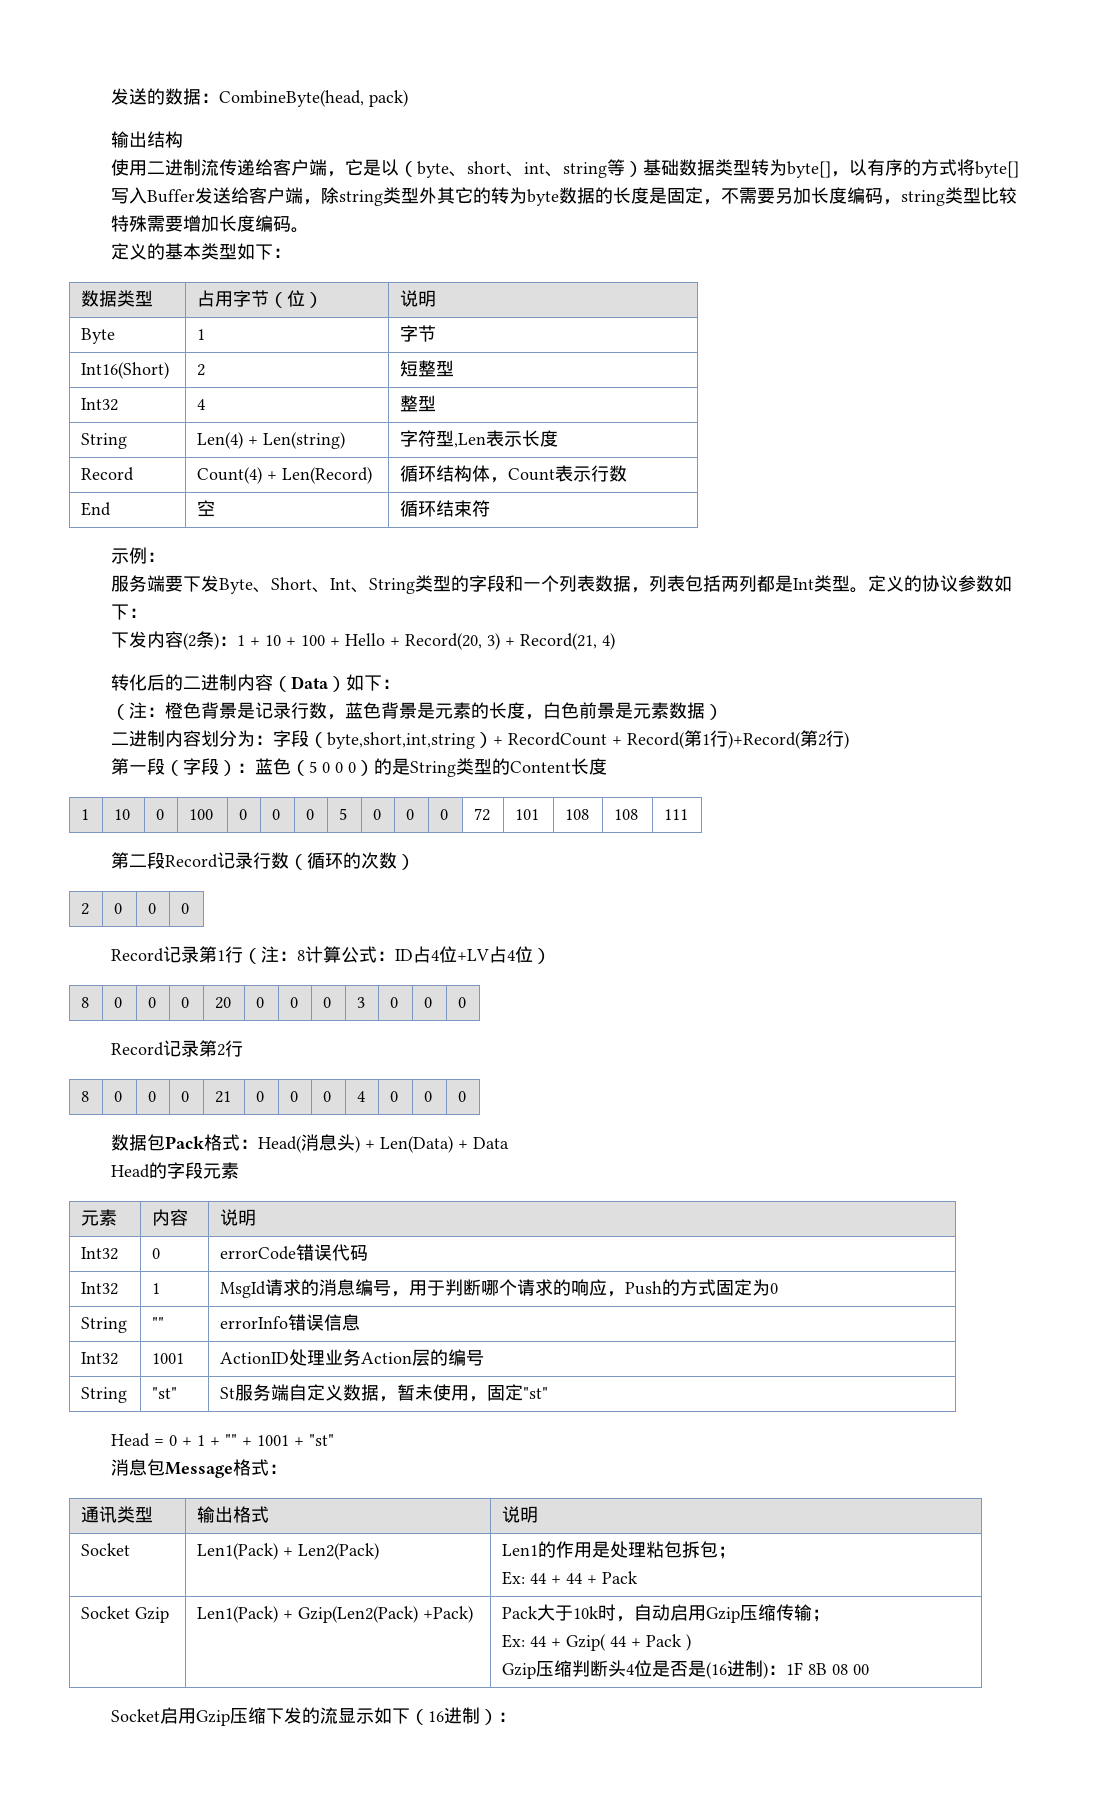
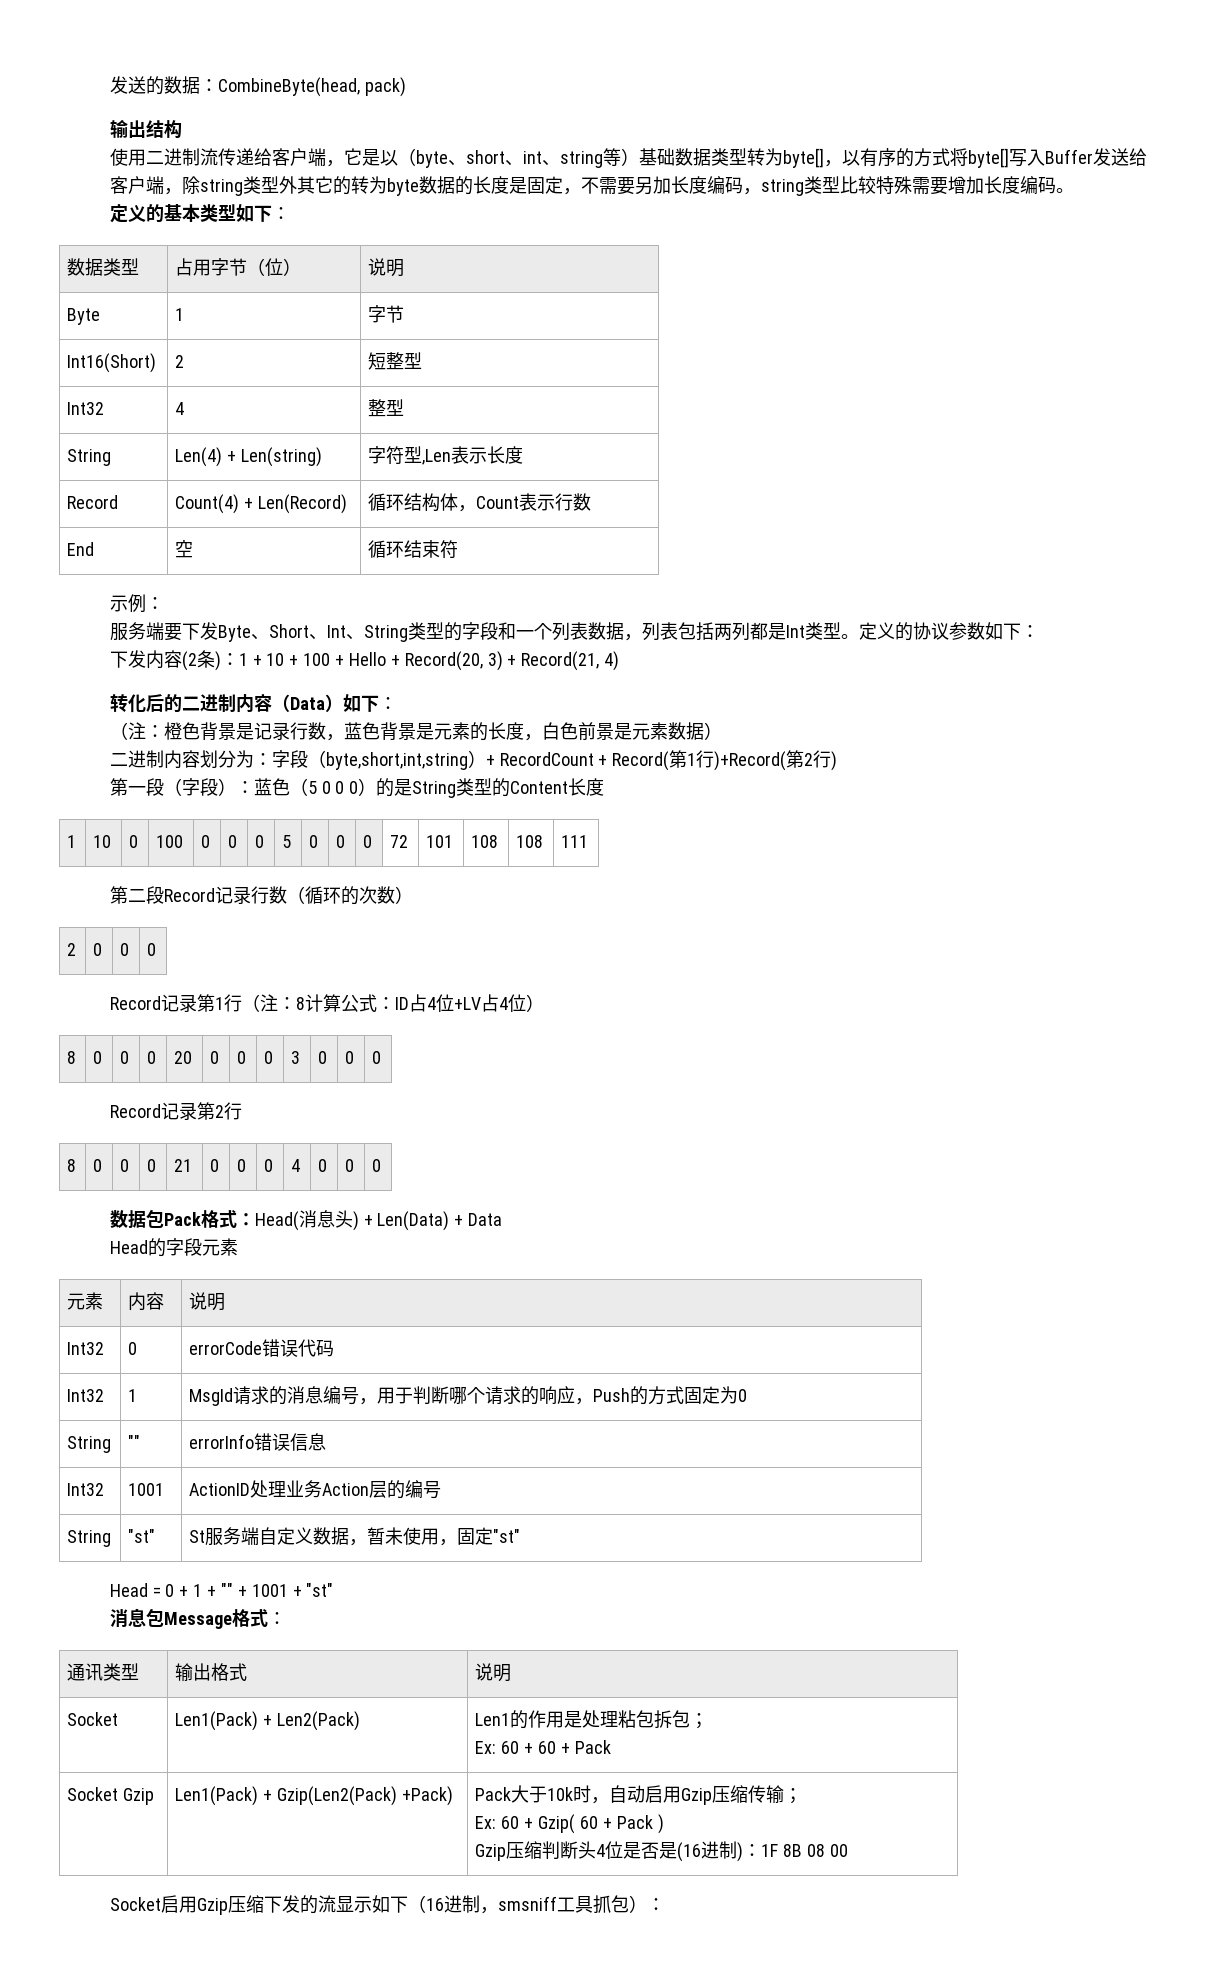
[530,1573,583,1584] 44 + 44 -> [501,1741,557,1754] 60 + 60
[530,1636,547,1647] 44 -> [501,1816,520,1829] 60
[610,1636,627,1647] 44 -> [579,1816,598,1829] 60
(480, 1715) none -> [479,1895,629,1914] ，smsniff工具抓包

